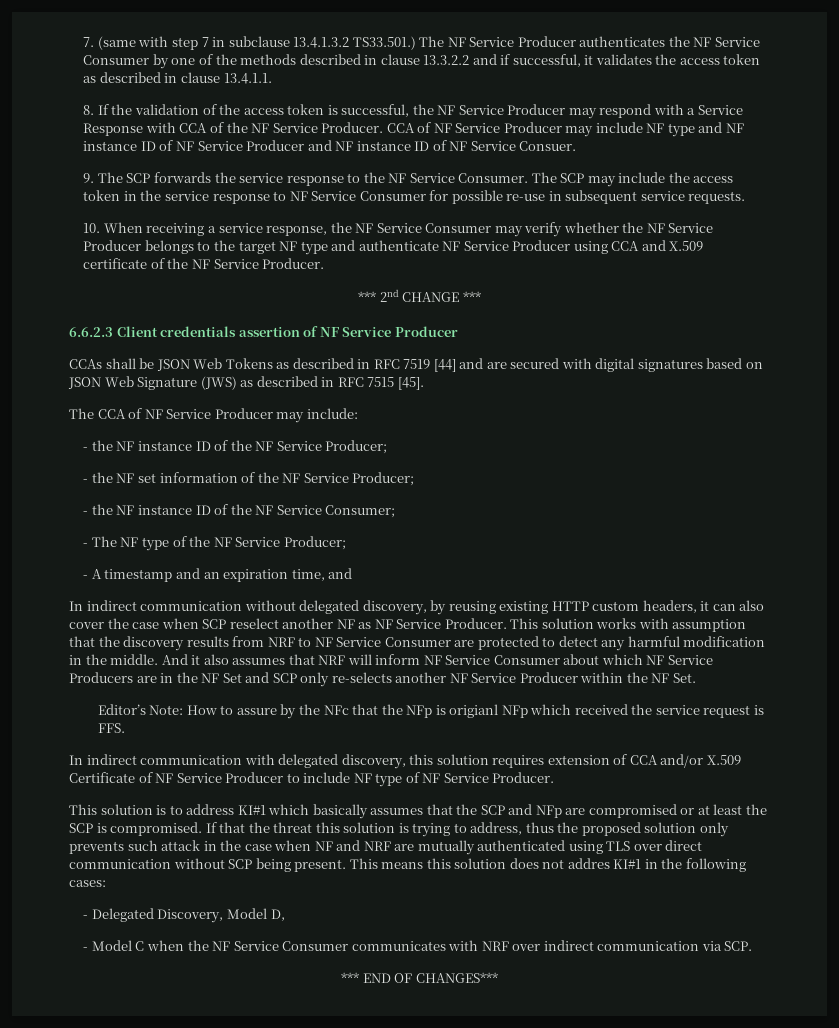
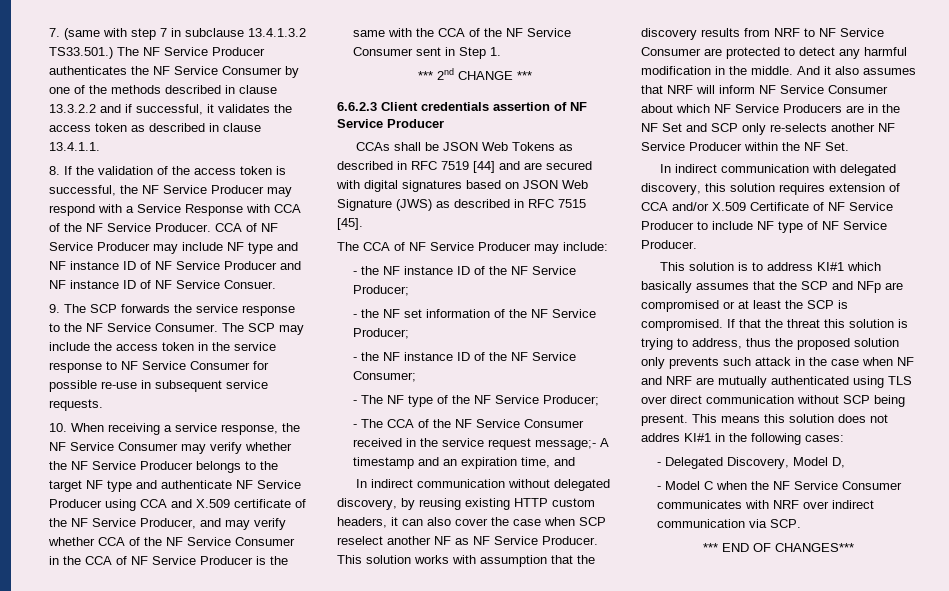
[262,258,325,269] Producer. -> [140,518,287,530] [48,537,296,546] [49,556,289,565] [353,28,572,37] [353,47,502,59] Producer, and may verify whether CCA of the NF Service Consumer in the CCA of NF Service Producer is the same with the CCA of the NF Service Consumer sent in Step 1.
(89, 577) none -> [361,419,585,428] [353,438,597,450] The CCA of the NF Service Consumer received in the service request message;-
[97,704,764,719] [97,723,125,733] // Editor’s Note: How to assure by the NFc that the NFp is origianl NFp which received the service request is FFS. -> (849, 146) none

